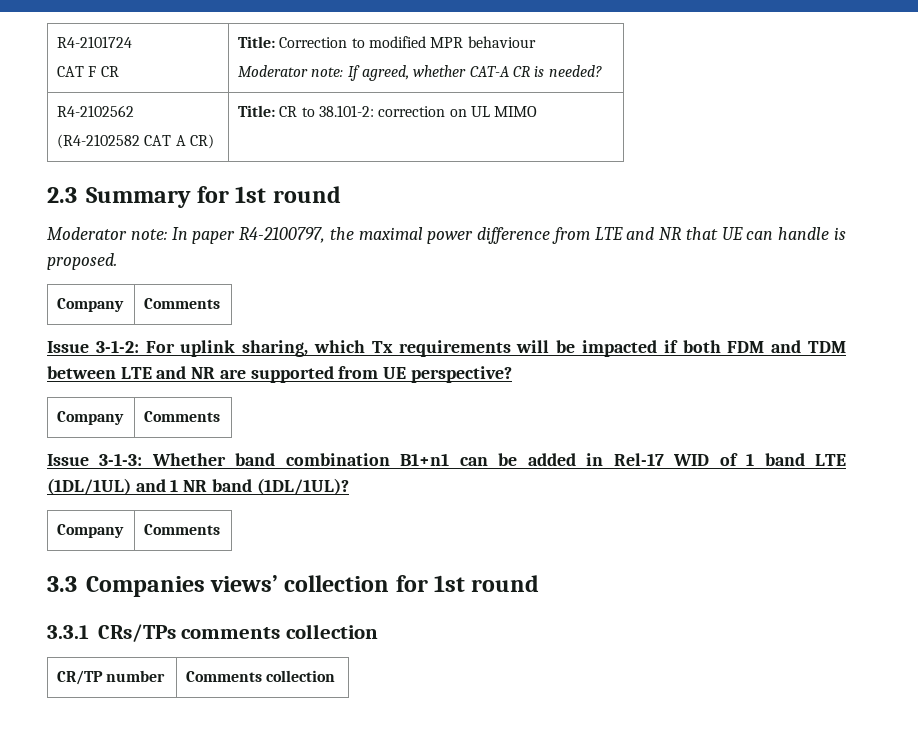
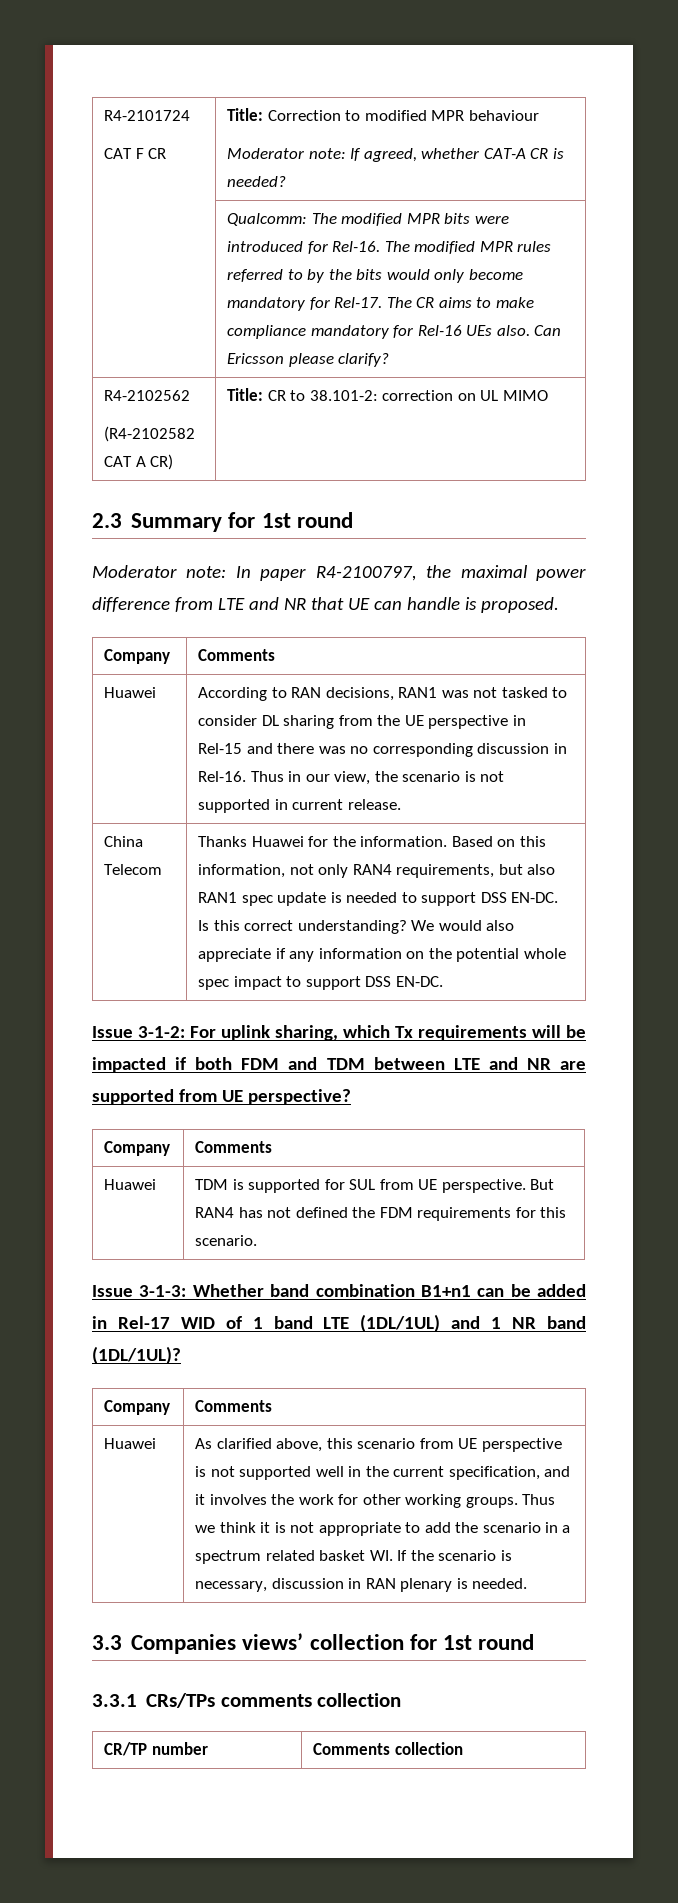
(602, 71) none -> [227,213,509,226] [227,241,552,254] [227,269,523,283] [227,297,534,311] [227,325,562,339] [227,353,390,367] // | Qualcomm: The modified MPR bits were introduced for Rel-16. The modified MPR rules referred to by the bits would only become mandatory for Rel-17. The CR aims to make compliance mandatory for Rel-16 UEs also. Can Ericsson please clarify?
(221, 303) none -> [104,687,157,698] [198,687,568,701] [198,715,526,729] [198,743,567,757] [198,771,505,785] [198,799,401,813] [104,836,144,847] [104,864,163,875] [198,836,546,847] [198,864,556,878] [198,892,559,906] [198,920,515,934] [198,948,566,962] [198,976,443,990] // Huawei | According to RAN decisions, RAN1 was not tasked to consider DL sharing from the UE perspective in Rel-15 and there was no corresponding discussion in Rel-16. Thus in our view, the scenario is not supported in current release. // China Telecom | Thanks Huawei for the information. Based on this information, not only RAN4 requirements, but also RAN1 spec update is needed to support DSS EN-DC. Is this correct understanding? We would also appreciate if any information on the potential whole spec impact to support DSS EN-DC.
(221, 416) none -> [104,1179,157,1190] [195,1179,555,1193] [195,1207,567,1221] [195,1235,258,1246] // Huawei | TDM is supported for SUL from UE perspective. But RAN4 has not defined the FDM requirements for this scenario.
(221, 529) none -> [104,1438,157,1449] [195,1438,562,1452] [195,1466,571,1480] [195,1494,556,1508] [195,1522,571,1536] [195,1550,512,1564] [195,1578,528,1592] // Huawei | As clarified above, this scenario from UE perspective is not supported well in the current specification, and it involves the work for other working groups. Thus we think it is not appropriate to add the scenario in a spectrum related basket WI. If the scenario is necessary, discussion in RAN plenary is needed.

